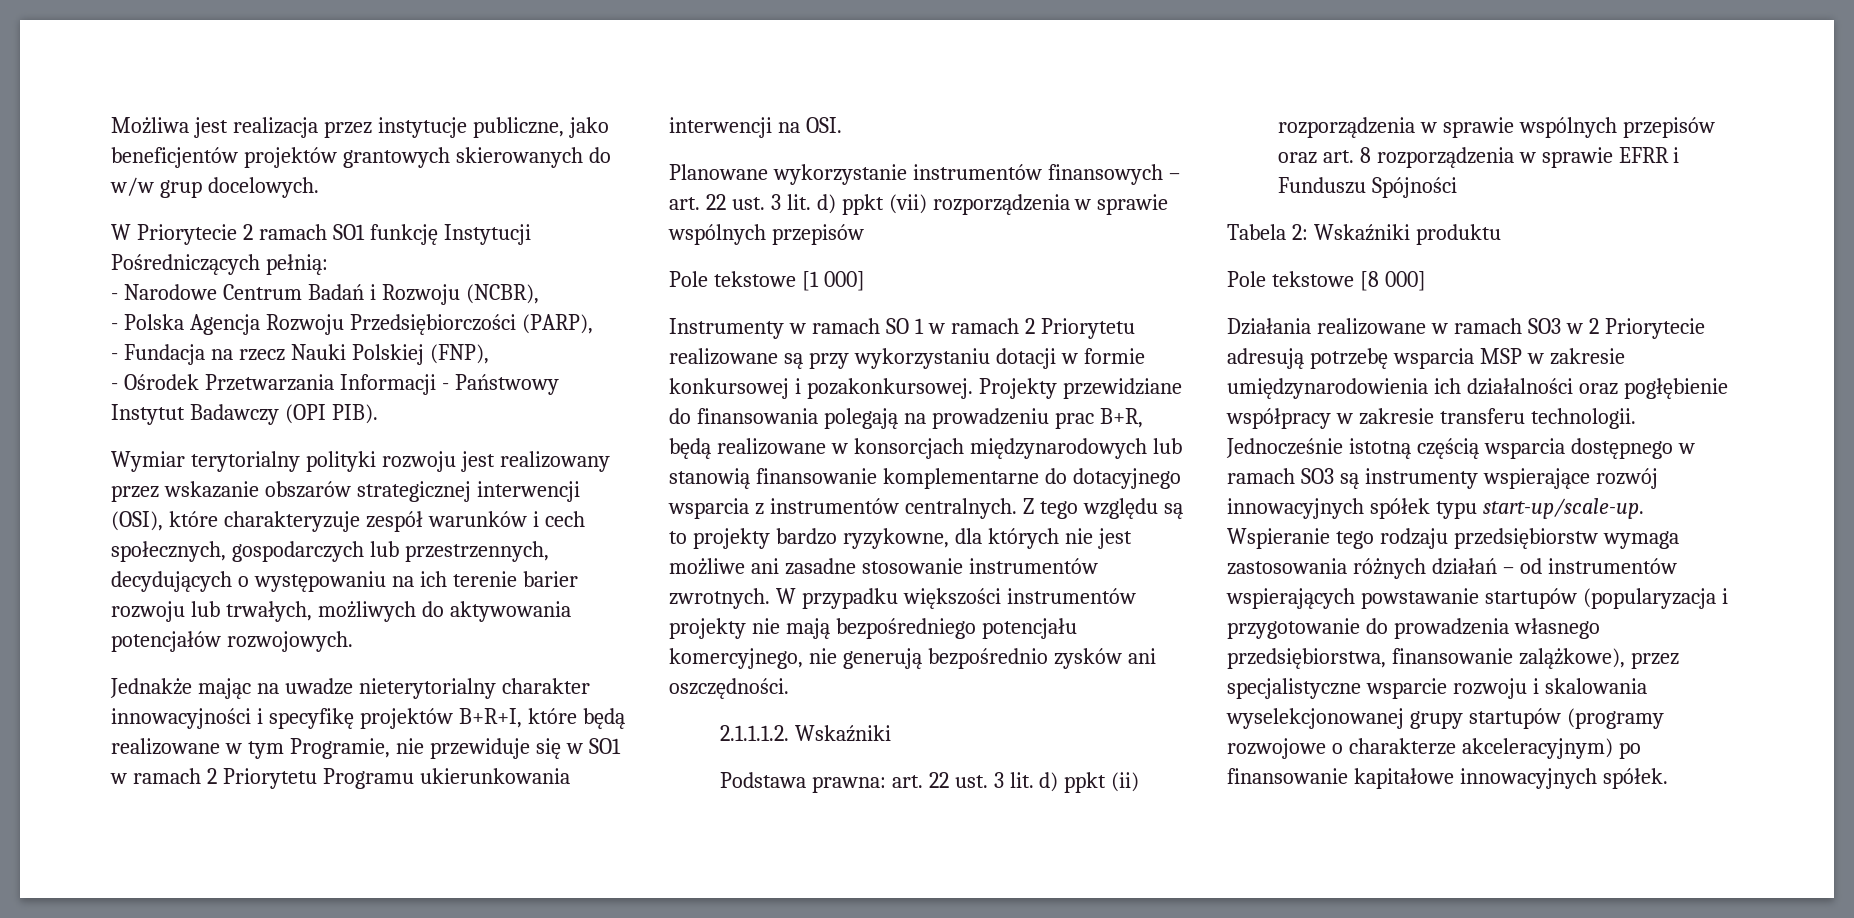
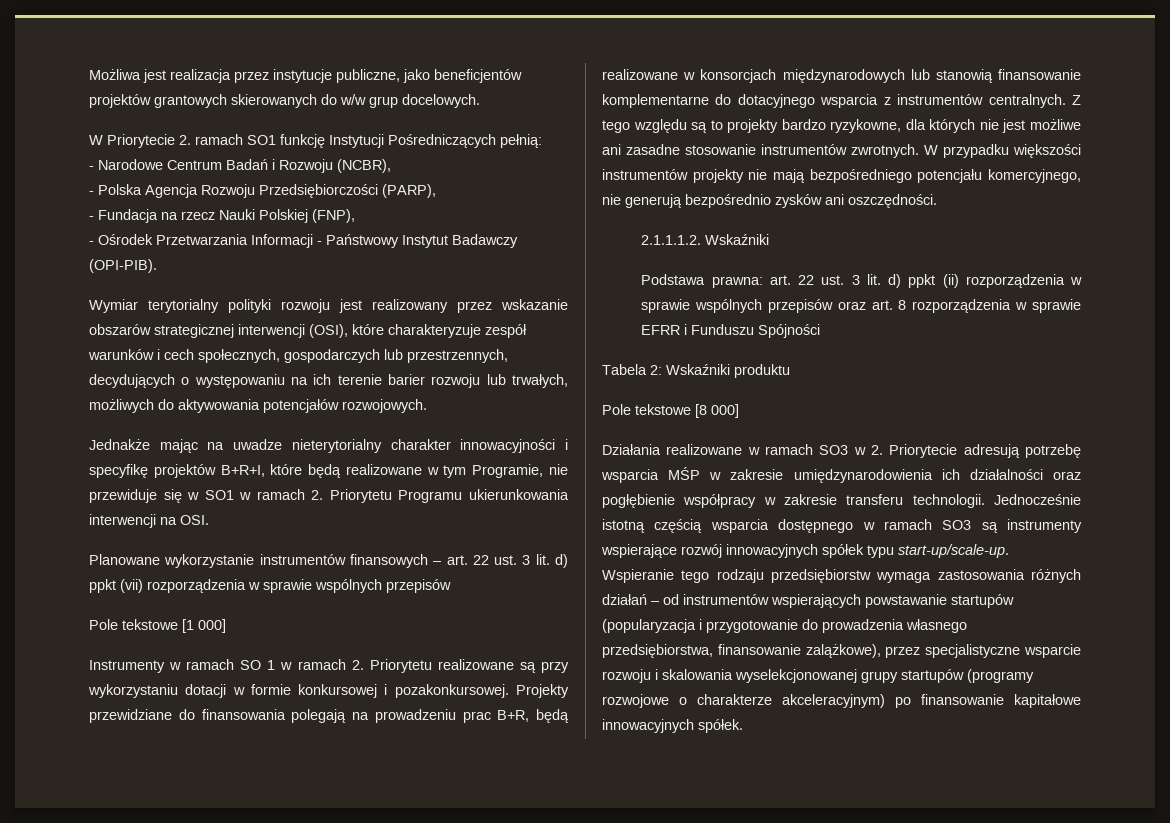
[242,224,253,240] 2 -> [179,135,191,145] 2.
[284,404,378,424] (OPI PIB). -> [89,259,157,273] (OPI-PIB).
[206,768,217,784] 2 -> [311,490,324,500] 2.
[1024,318,1035,334] 2 -> [351,660,364,670] 2.
[1588,318,1599,334] 2 -> [871,445,883,455] 2.
[1479,348,1522,364] MSP -> [668,467,701,480] MŚP

